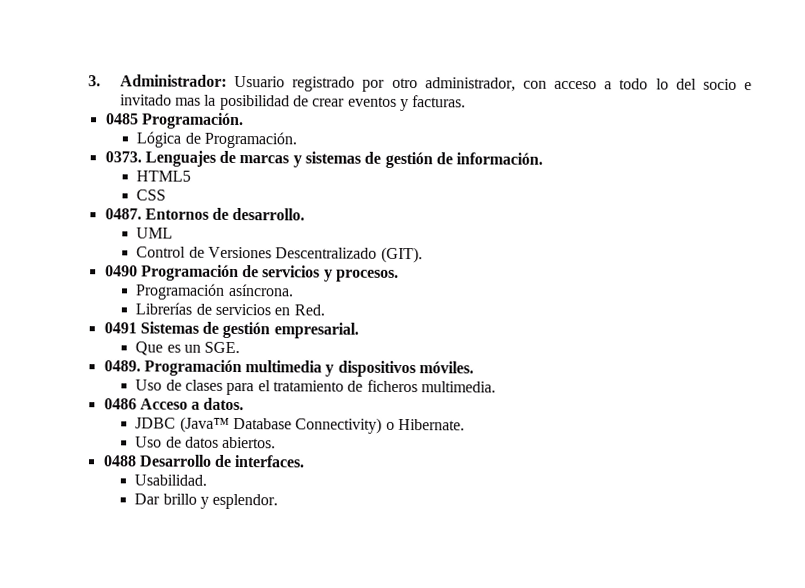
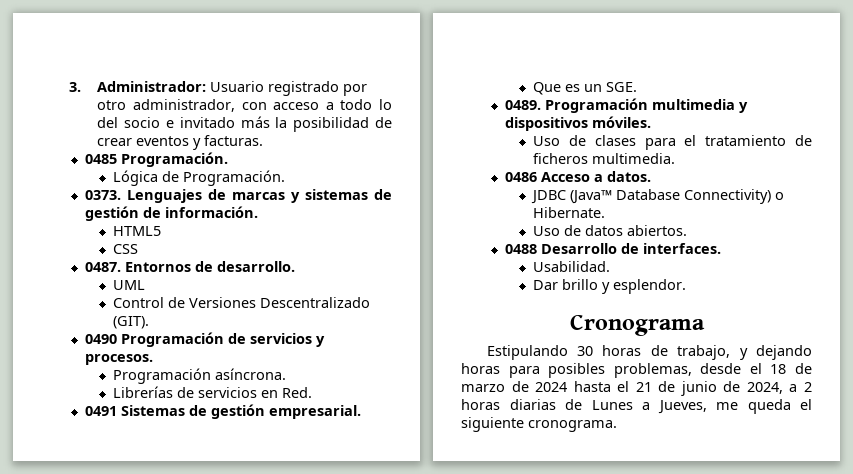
[175,97,202,106] mas -> [240,116,270,128] más
(279, 501) none -> [569,315,705,336] [486,345,812,360] [461,363,812,378] [461,381,812,396] [461,399,812,414] [461,417,617,432] // Cronograma // Estipulando 30 horas de trabajo, y dejando horas para posibles problemas, desde el 18 de marzo de 2024 hasta el 21 de junio de 2024, a 2 horas diarias de Lunes a Jueves, me queda el siguiente cronograma.

